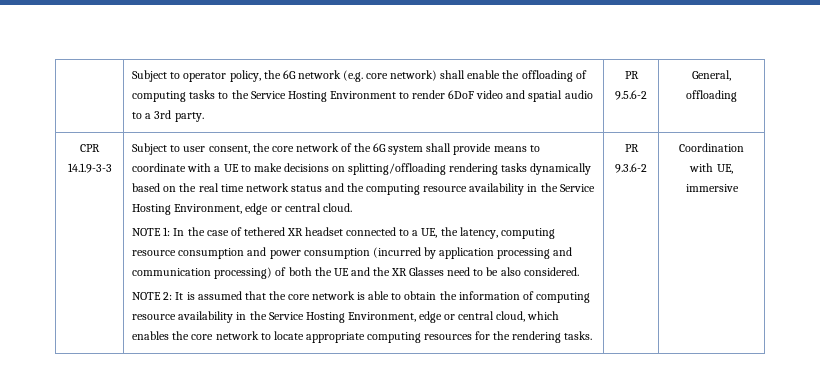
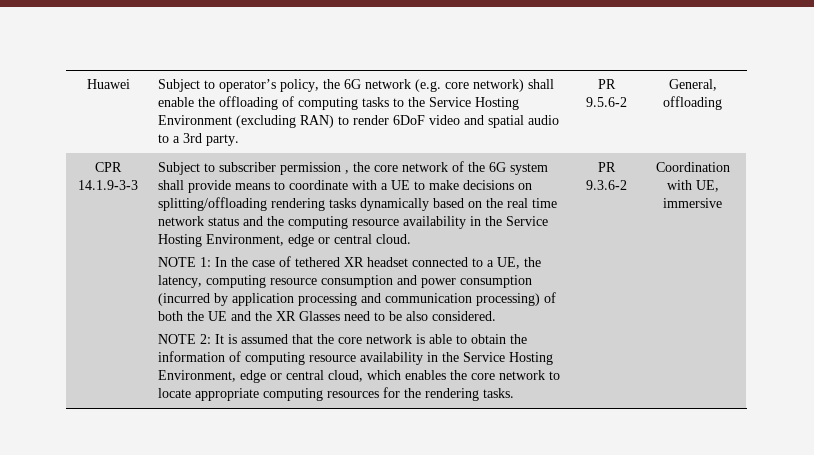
[132,70,227,82] | Subject to operator -> [86,79,130,89] [158,79,277,92] Huawei | Subject to operator’s
(396, 95) none -> [236,115,335,128] (excluding RAN)
[183,145,250,154] user consent, -> [219,162,350,175] subscriber permission ,

